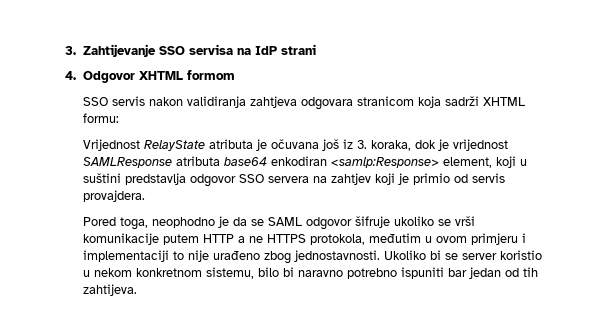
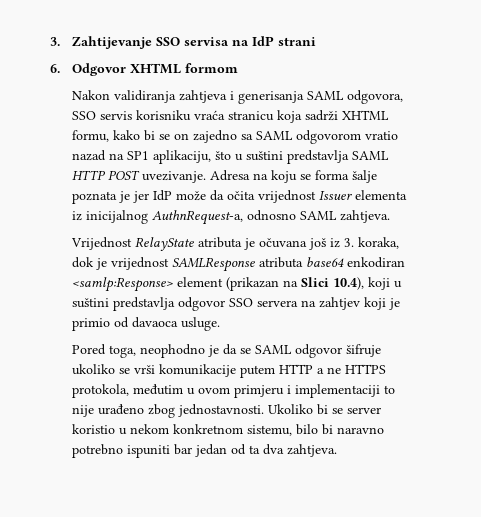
[64,71,76,80] 4. -> [50,64,61,73] 6.
[83,96,526,110] [83,113,120,123] SSO servis nakon validiranja zahtjeva odgovara stranicom koja sadrži XHTML formu: -> [72,90,404,104] [72,110,390,123] [72,130,399,144] [72,150,390,164] [72,170,378,183] [72,190,408,204] [72,210,391,225] Nakon validiranja zahtjeva i generisanja SAML odgovora, SSO servis korisniku vraća stranicu koja sadrži XHTML formu, kako bi se on zajedno sa SAML odgovorom vratio nazad na SP1 aplikaciju, što u suštini predstavlja SAML HTTP POST uvezivanje. Adresa na koju se forma šalje poznata je jer IdP može da očita vrijednost Issuer elementa iz inicijalnog AuthnRequest-a, odnosno SAML zahtjeva.
[443,157,493,168] element, -> [177,277,365,291] element (prikazan na Slici 10.4),
[472,173,506,183] [83,190,146,202] servis provajdera. -> [132,317,221,331] davaoca usluge.
[523,267,539,277] [83,284,138,296] tih zahtijeva. -> [249,444,338,457] ta dva zahtjeva.

